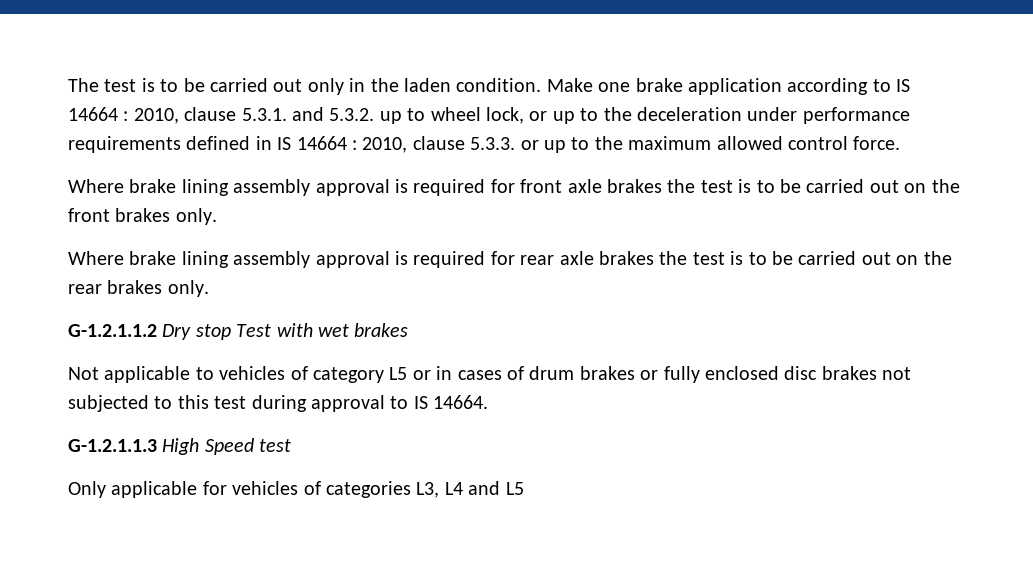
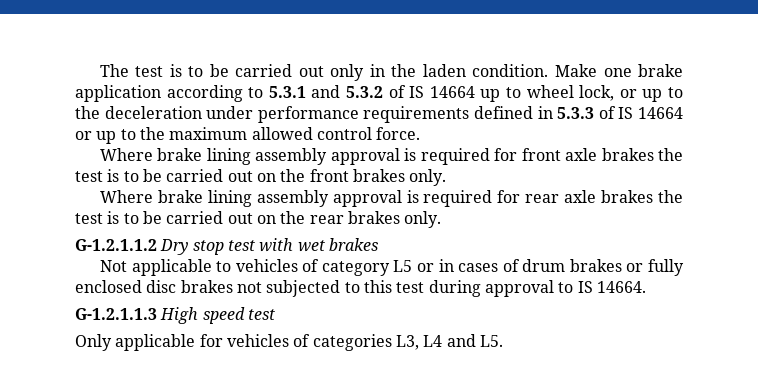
[896,79,911,92] [68,107,375,124] IS 14664 : 2010, clause 5.3.1. and 5.3.2. -> [268,85,475,98] 5.3.1 and 5.3.2 of IS 14664
[277,136,516,153] IS 14664 : 2010, clause 5.3.3. -> [557,106,684,119] 5.3.3 of IS 14664
[236,324,272,337] Test -> [227,240,255,251] test
[204,438,254,455] Speed -> [202,307,245,324] speed
[505,482,524,495] L5 -> [479,335,503,347] L5.

